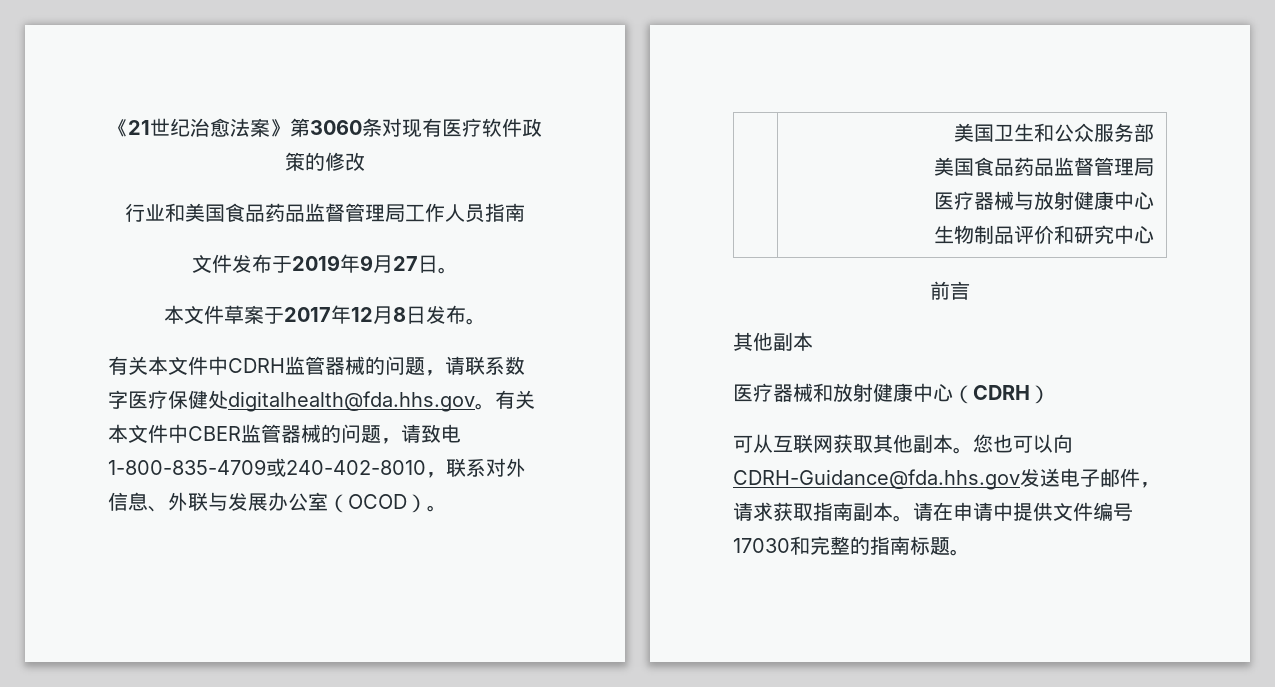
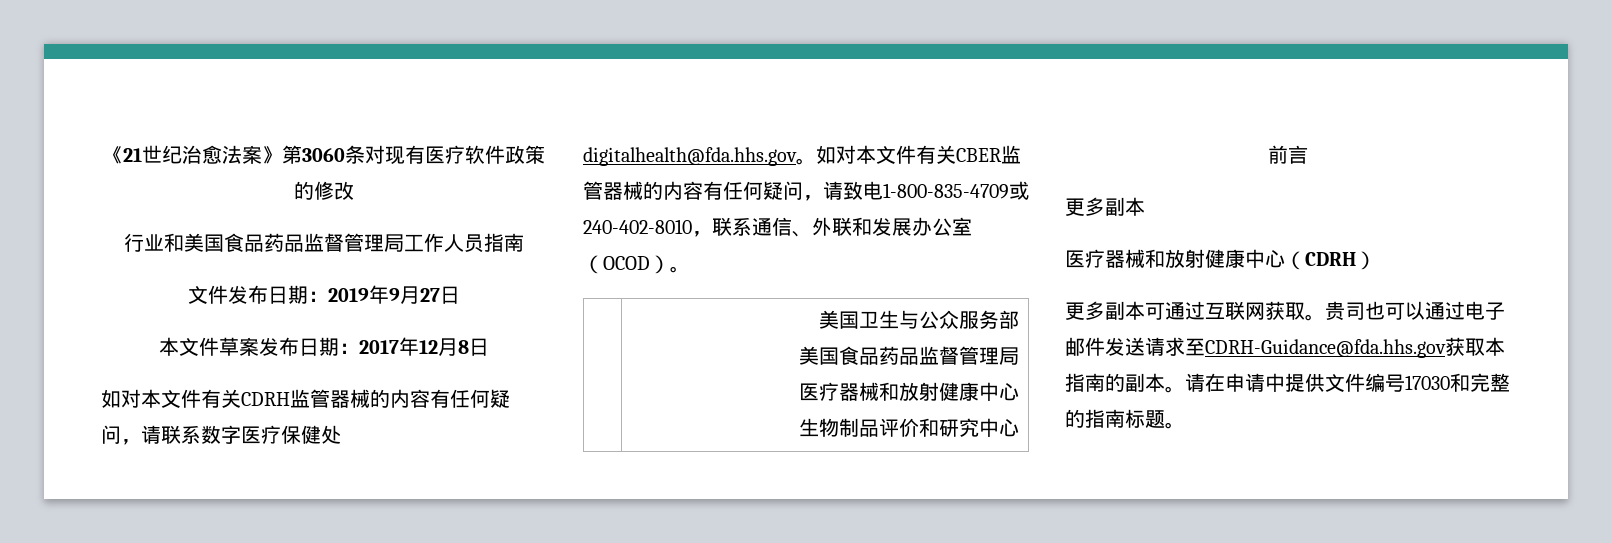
[272,256,292,273] 于 -> [268,285,328,304] 日期：
[438,267,458,274] 。 -> (460, 295) none
[264,307,284,324] 于 -> [259,337,359,356] 发布日期：
[426,305,486,325] [108,356,425,375] 发布。 // 有关本文件中CDRH监管器械的问题 -> [101,389,510,408] [101,425,121,444] // 如对本文件有关CDRH监管器械的内容有任何疑问
[495,390,535,409] [108,424,381,443] 有关本文件中CBER监管器械的问题 -> [816,145,1021,164] [583,181,803,200] 如对本文件有关CBER监管器械的内容有任何疑问
[486,458,526,477] [108,492,228,512] 对外信息、外联与 -> [752,217,872,237] 通信、外联和
[1033,123,1054,142] 和 -> [899,310,920,329] 与
[1013,191,1034,210] 与 -> [879,382,900,401] 和
[733,332,773,351] 其他 -> [1065,197,1105,216] 更多
[733,434,1073,454] [733,468,1160,490] [733,502,853,521] 可从互联网获取其他副本。您也可以向CDRH-Guidance@fda.hhs.gov发送电子邮件，请求获取指南 -> [1065,301,1505,321] [1065,337,1505,358] [1065,373,1125,392] 更多副本可通过互联网获取。贵司也可以通过电子邮件发送请求至CDRH-Guidance@fda.hhs.gov获取本指南的

